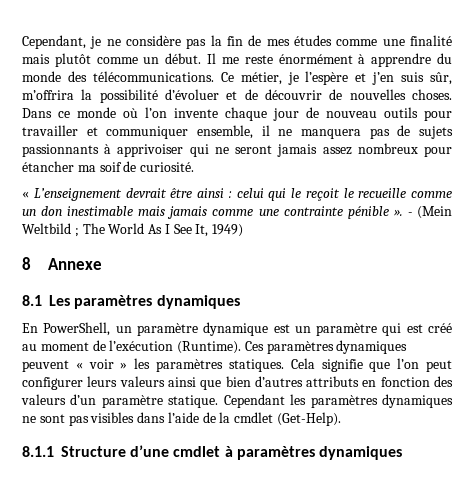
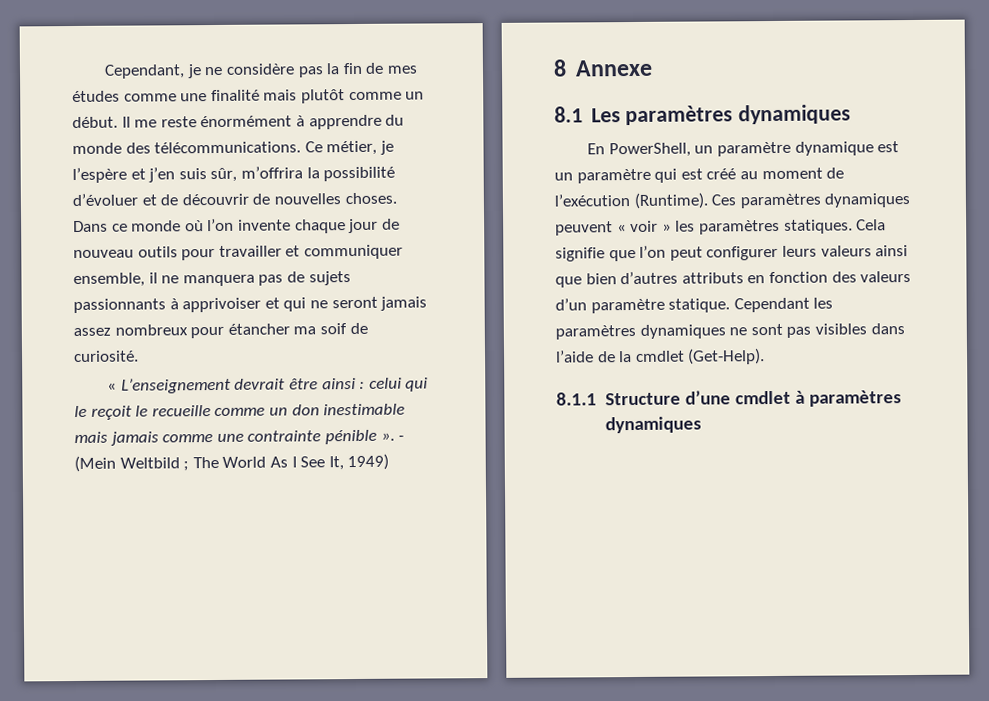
(184, 150) none -> [264,297,280,309] et

